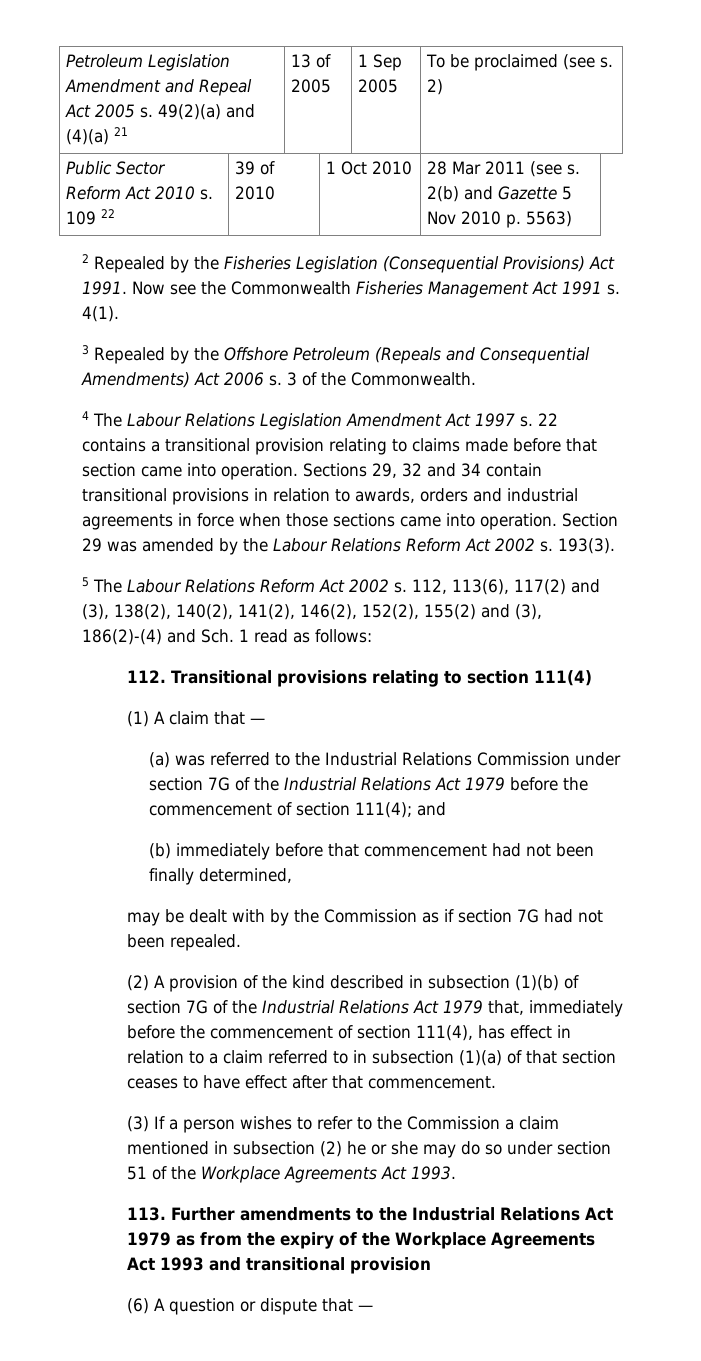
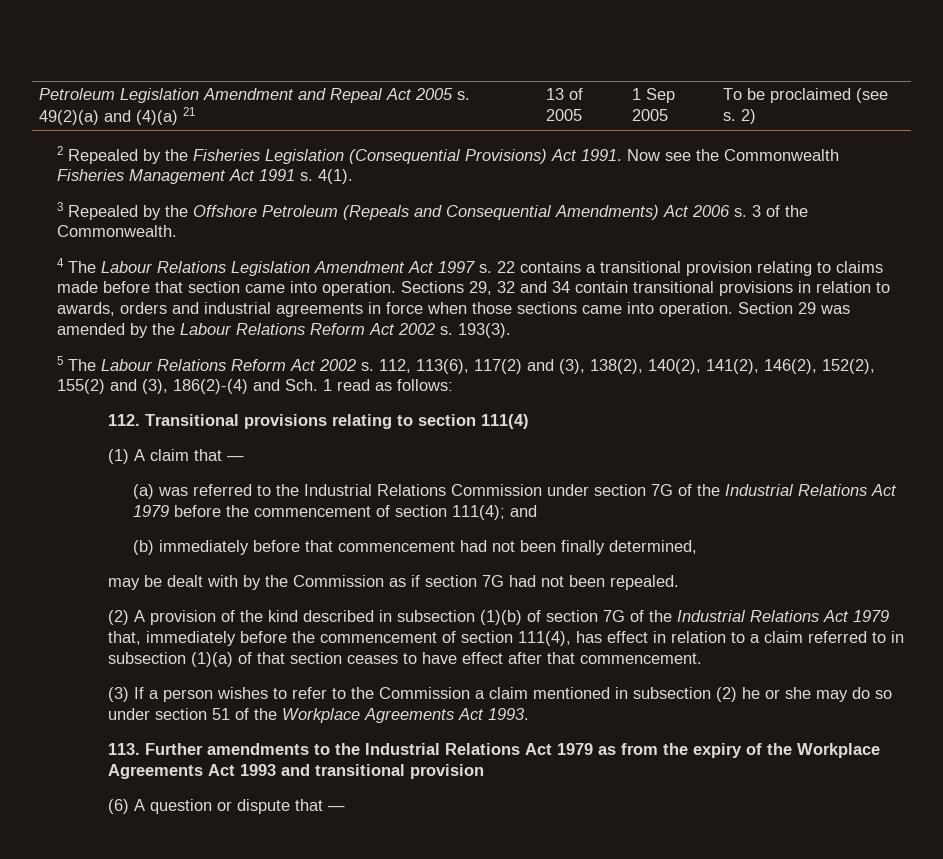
[65,161,166,175] [65,186,213,200] [65,209,115,225] [234,161,275,175] [234,186,275,200] [325,161,412,175] [426,161,580,177] [426,186,572,202] [426,211,572,228] // Public Sector Reform Act 2010 s. 109 22 | 39 of 2010 | 1 Oct 2010 | 28 Mar 2011 (see s. 2(b) and Gazette 5 Nov 2010 p. 5563) -> (756, 116) none

